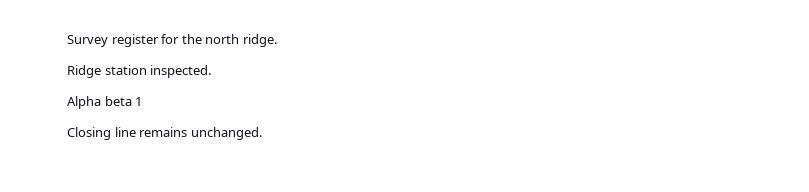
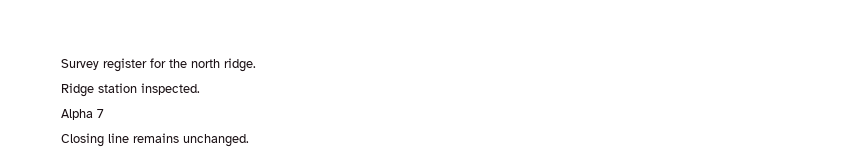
[104,96,143,106] beta 1 -> [97,109,104,118] 7

